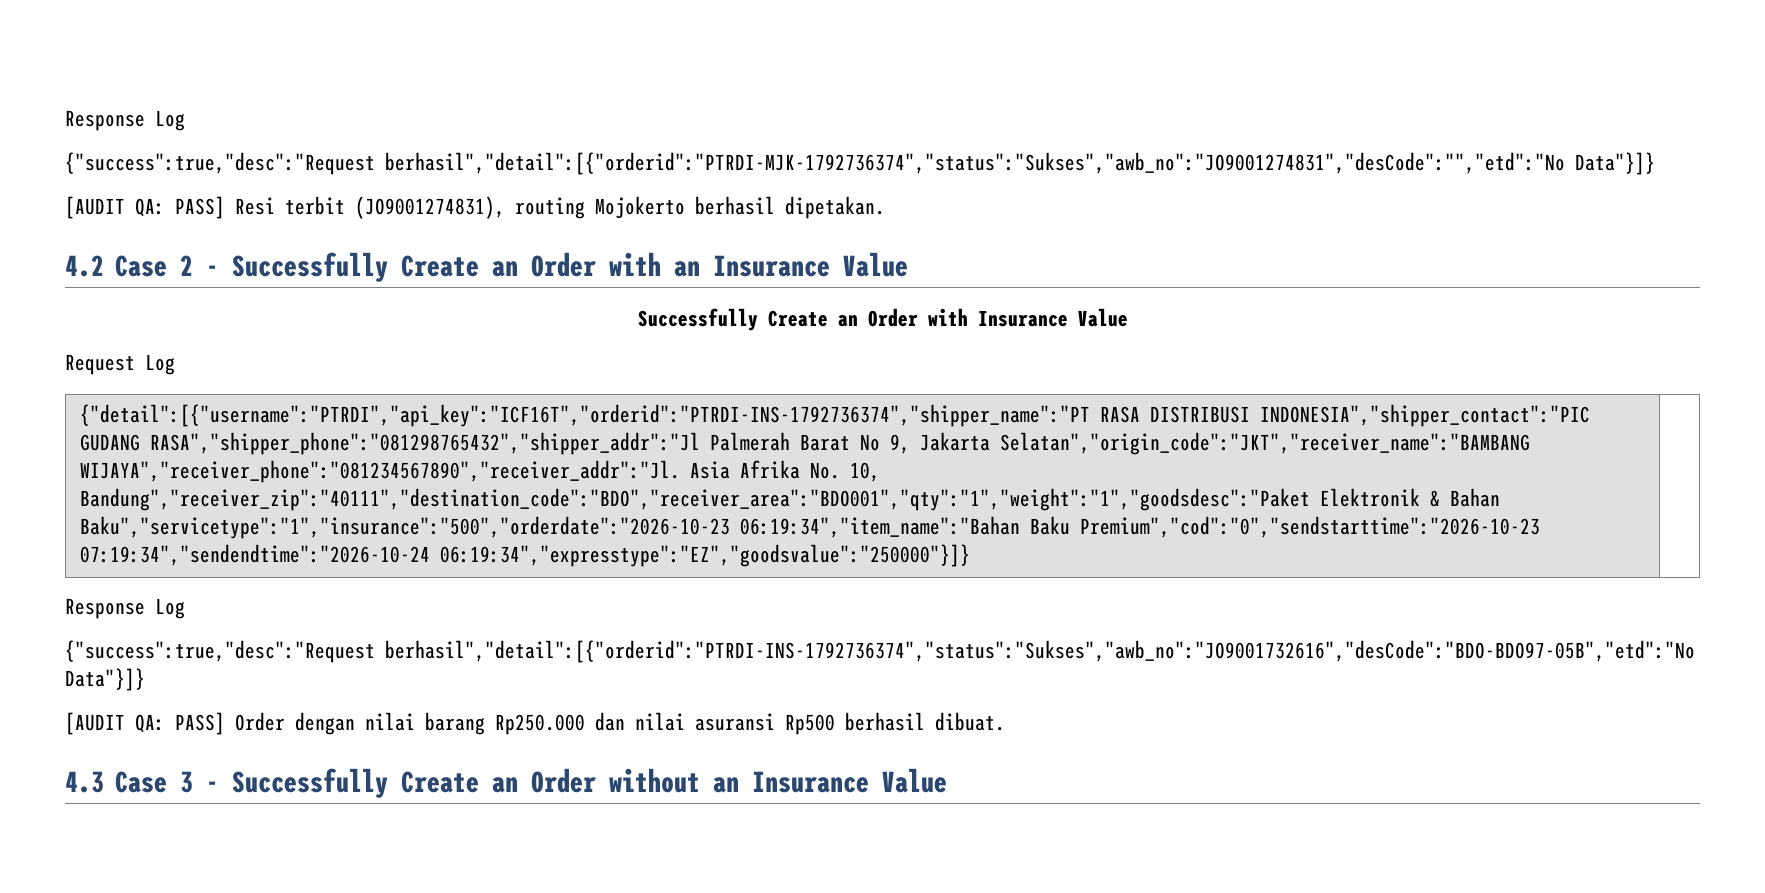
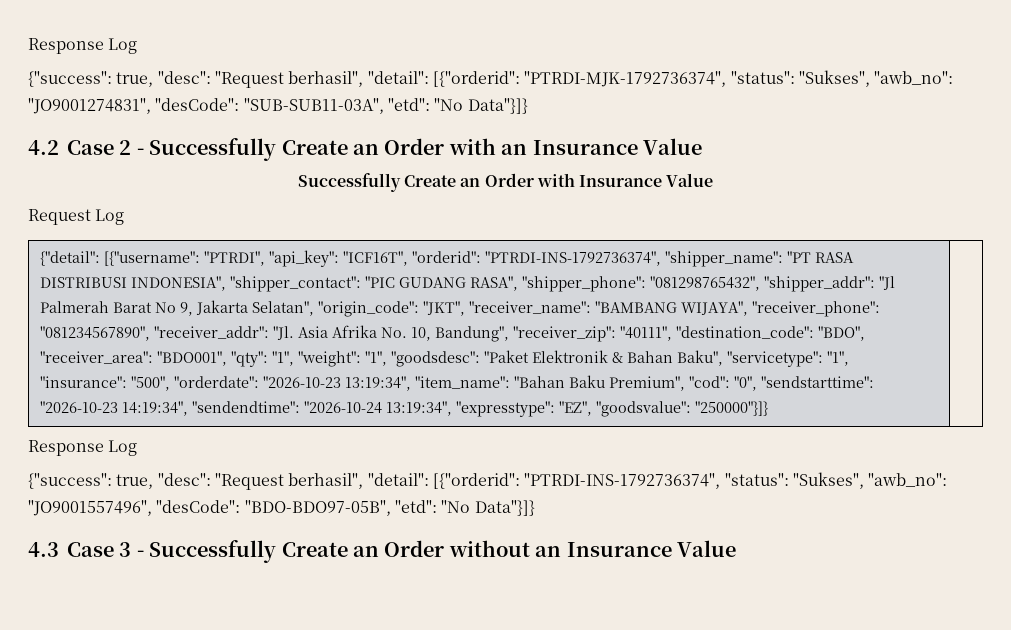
[65,110,185,131] [65,152,1655,175] [65,196,885,219] Response Log // {"success":true,"desc":"Request berhasil","detail":[{"orderid":"PTRDI-MJK-1792736374","status":"Sukses","awb_no":"JO9001274831","desCode":"","etd":"No Data"}]} // [AUDIT QA: PASS] Resi terbit (JO9001274831), routing Mojokerto berhasil dipetakan. -> [28,38,138,54] [28,70,954,88] [28,98,528,114] Response Log // {"success": true, "desc": "Request berhasil", "detail": [{"orderid": "PTRDI-MJK-1792736374", "status": "Sukses", "awb_no": "JO9001274831", "desCode": "SUB-SUB11-03A", "etd": "No Data"}]}
[79,404,1590,427] [79,432,700,455] {"detail":[{"username":"PTRDI","api_key":"ICF16T","orderid":"PTRDI-INS-1792736374","shipper_name":"PT RASA DISTRIBUSI INDONESIA","shipper_contact":"PIC GUDANG RASA","shipper_phone":"081298765432","shipper_addr":"Jl -> [40,250,855,267] [40,276,896,292] {"detail": [{"username": "PTRDI", "api_key": "ICF16T", "orderid": "PTRDI-INS-1792736374", "shipper_name": "PT RASA DISTRIBUSI INDONESIA", "shipper_contact": "PIC GUDANG RASA", "shipper_phone": "081298765432", "shipper_addr": "Jl
[999,432,1530,455] [79,460,880,483] [79,488,1500,511] [79,516,1540,539] [79,544,970,567] [65,598,185,619] [65,640,1695,663] [65,668,145,691] [65,712,1005,735] Selatan","origin_code":"JKT","receiver_name":"BAMBANG WIJAYA","receiver_phone":"081234567890","receiver_addr":"Jl. Asia Afrika No. 10, Bandung","receiver_zip":"40111","destination_code":"BDO","receiver_area":"BDO001","qty":"1","weight":"1","goodsdesc":"Paket Elektronik & Bahan Baku","servicetype":"1","insurance":"500","orderdate":"2026-10-23 06:19:34","item_name":"Bahan Baku Premium","cod":"0","sendstarttime":"2026-10-23 07:19:34","sendendtime":"2026-10-24 06:19:34","expresstype":"EZ","goodsvalue":"250000"}]} | // Response Log // {"success":true,"desc":"Request berhasil","detail":[{"orderid":"PTRDI-INS-1792736374","status":"Sukses","awb_no":"JO9001732616","desCode":"BDO-BDO97-05B","etd":"No Data"}]} // [AUDIT QA: PASS] Order dengan nilai barang Rp250.000 dan nilai asuransi Rp500 berhasil dibuat. -> [252,301,881,317] [40,325,866,342] [40,350,850,367] [40,375,875,391] [40,401,769,417] [28,440,138,456] [28,472,948,490] [28,500,535,516] Selatan", "origin_code": "JKT", "receiver_name": "BAMBANG WIJAYA", "receiver_phone": "081234567890", "receiver_addr": "Jl. Asia Afrika No. 10, Bandung", "receiver_zip": "40111", "destination_code": "BDO", "receiver_area": "BDO001", "qty": "1", "weight": "1", "goodsdesc": "Paket Elektronik & Bahan Baku", "servicetype": "1", "insurance": "500", "orderdate": "2026-10-23 13:19:34", "item_name": "Bahan Baku Premium", "cod": "0", "sendstarttime": "2026-10-23 14:19:34", "sendendtime": "2026-10-24 13:19:34", "expresstype": "EZ", "goodsvalue": "250000"}]} | // Response Log // {"success": true, "desc": "Request berhasil", "detail": [{"orderid": "PTRDI-INS-1792736374", "status": "Sukses", "awb_no": "JO9001557496", "desCode": "BDO-BDO97-05B", "etd": "No Data"}]}

